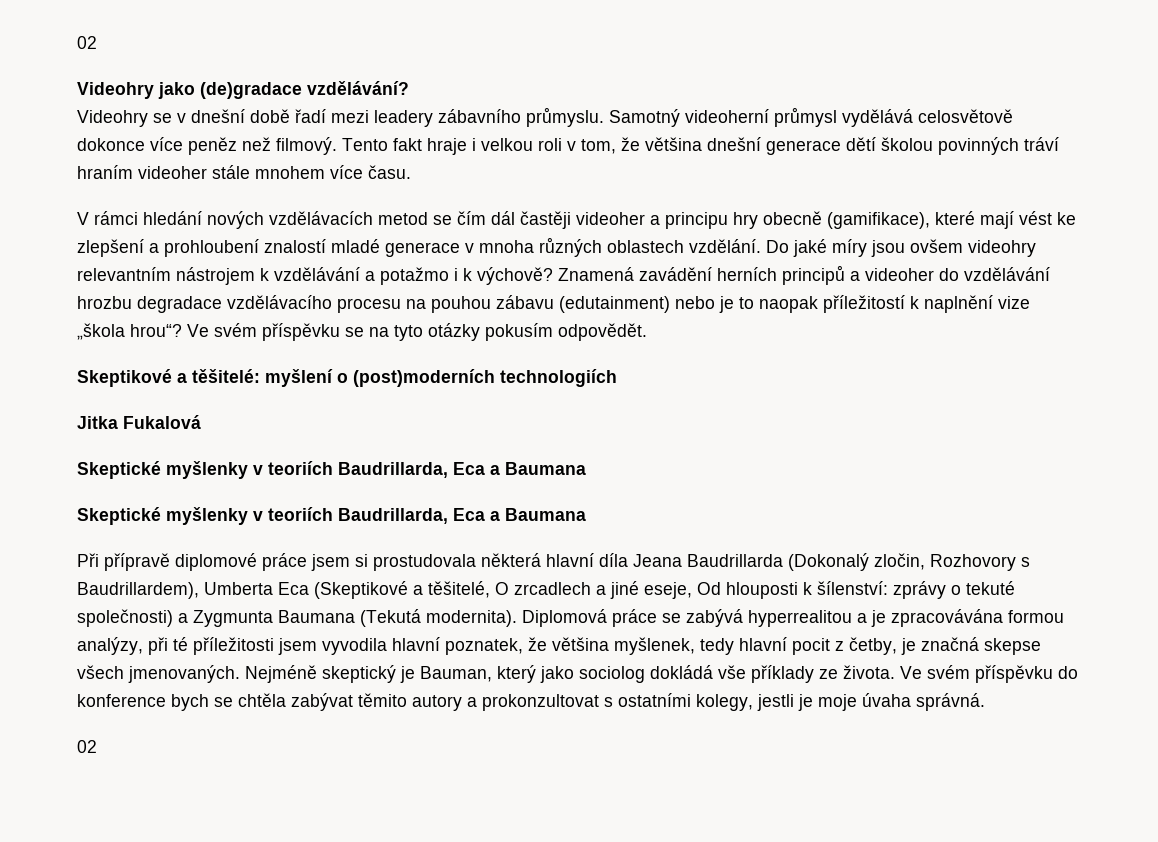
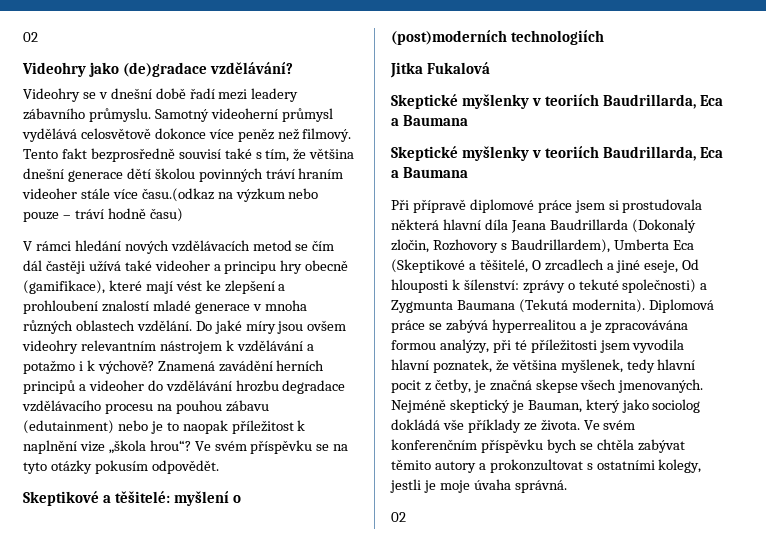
[427,138,616,155] hraje i velkou roli v tom, -> [90,148,290,162] bezprosředně souvisí také s tím,
[255,165,411,179] mnohem více času. -> [112,188,319,202] [23,208,183,222] více času.(odkaz na výzkum nebo pouze – tráví hodně času)
(571, 220) none -> [88,260,152,272] užívá také
[823,295,905,313] příležitostí -> [231,420,294,434] příležitost
[975,665,1078,683] [77,694,166,707] příspěvku do konference -> [391,439,543,453] konferenčním příspěvku

